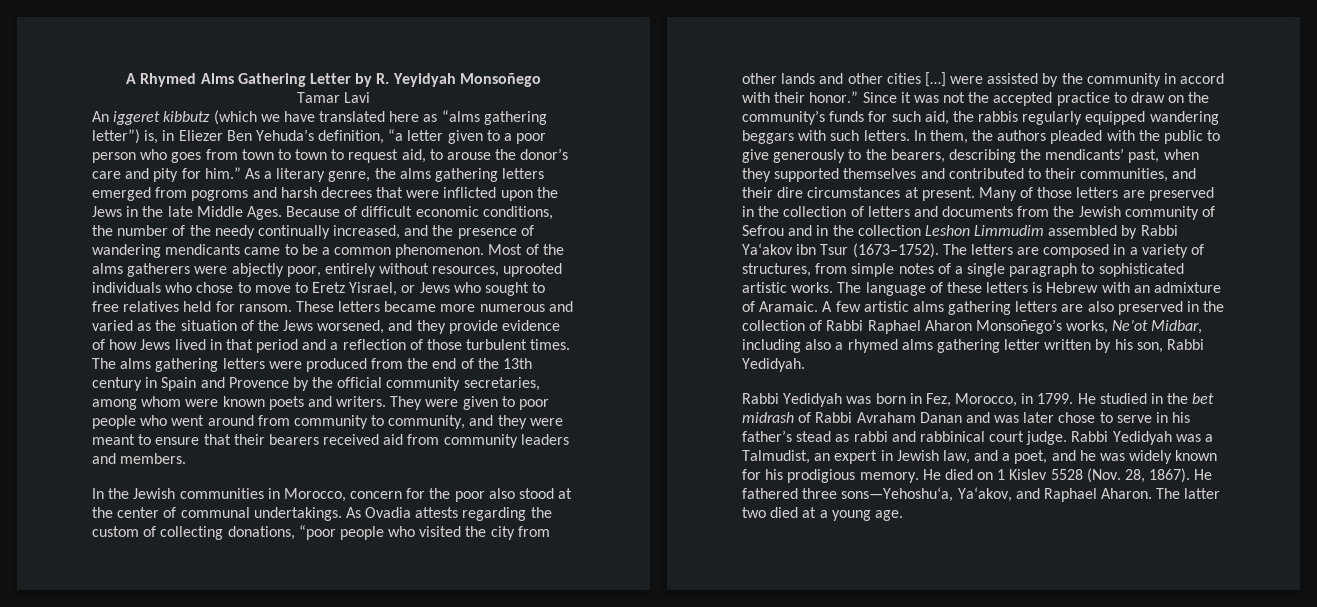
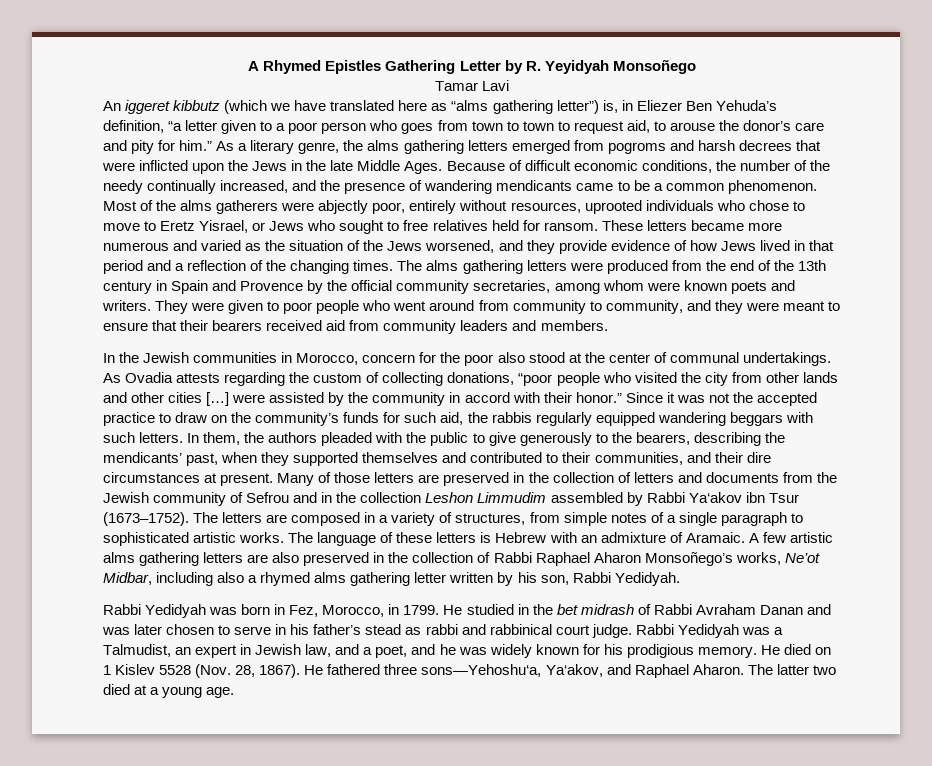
[200,73,234,84] Alms -> [325,60,382,74] Epistles
[427,339,528,350] those turbulent -> [266,260,350,274] the changing
[1058,412,1096,423] chose -> [166,624,215,635] chosen

